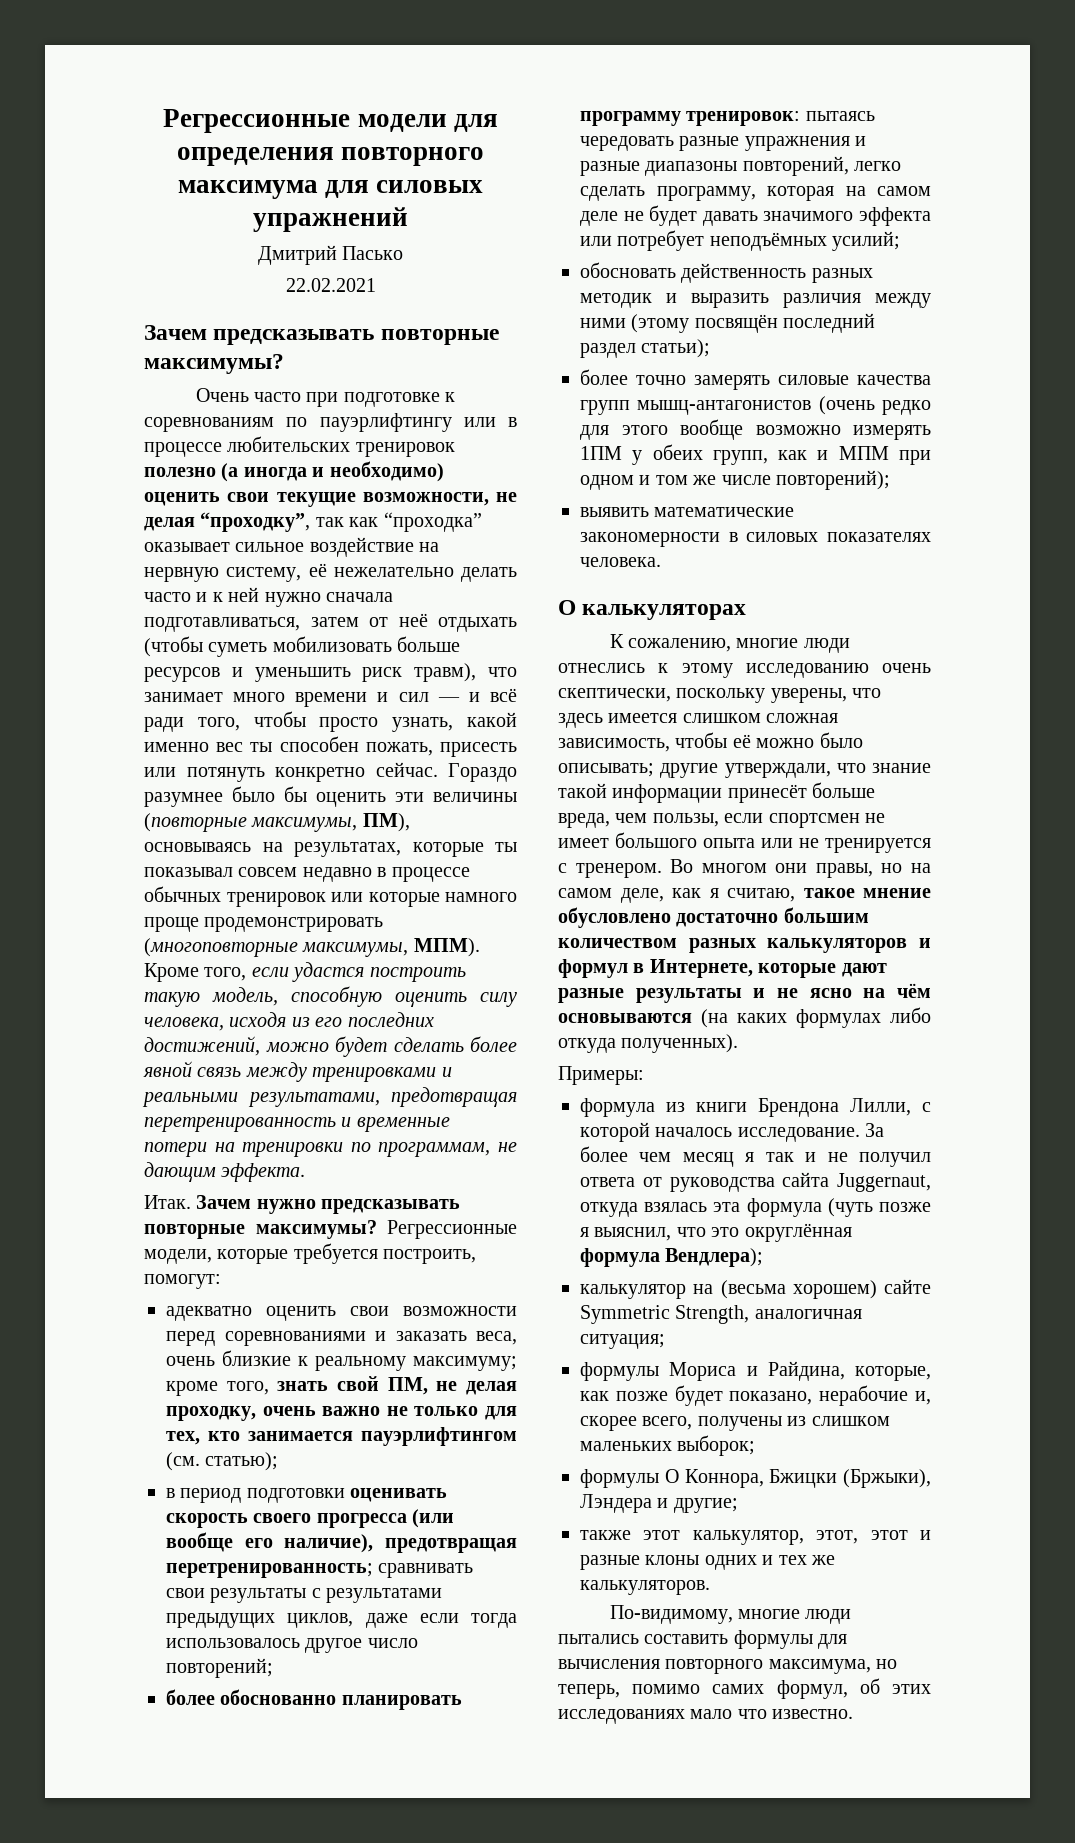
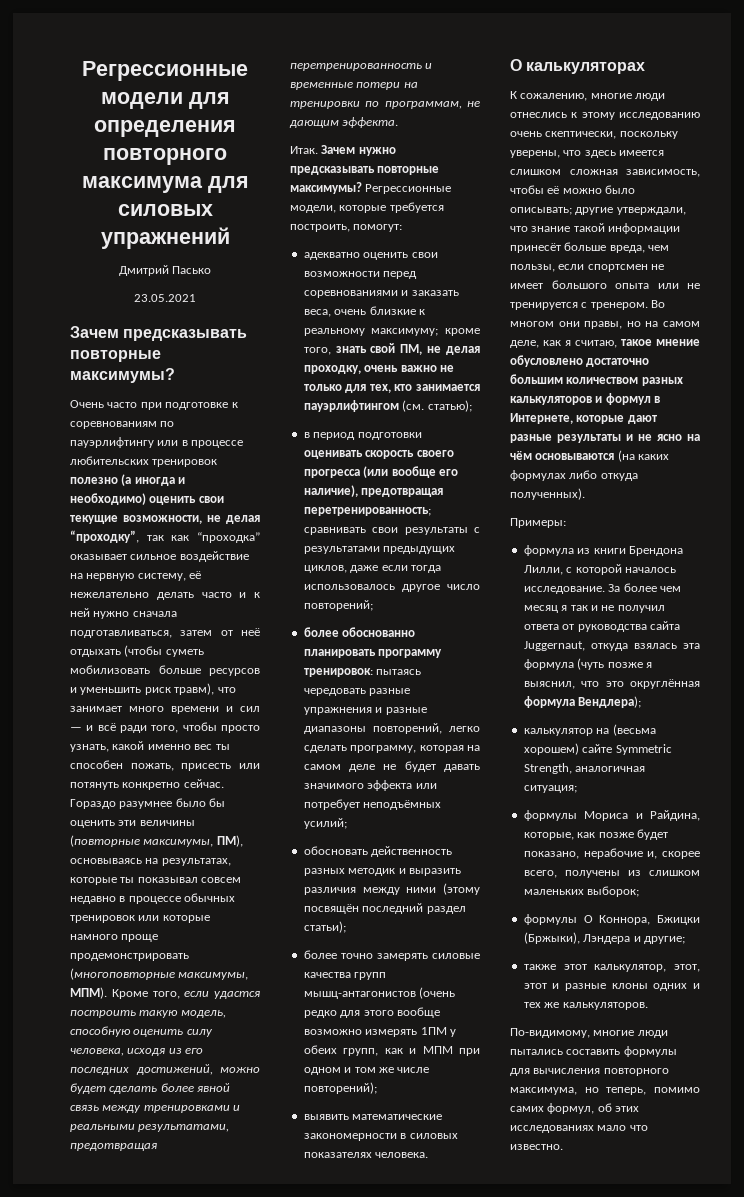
[285,278,376,292] 22.02.2021 -> [134,294,196,302] 23.05.2021

